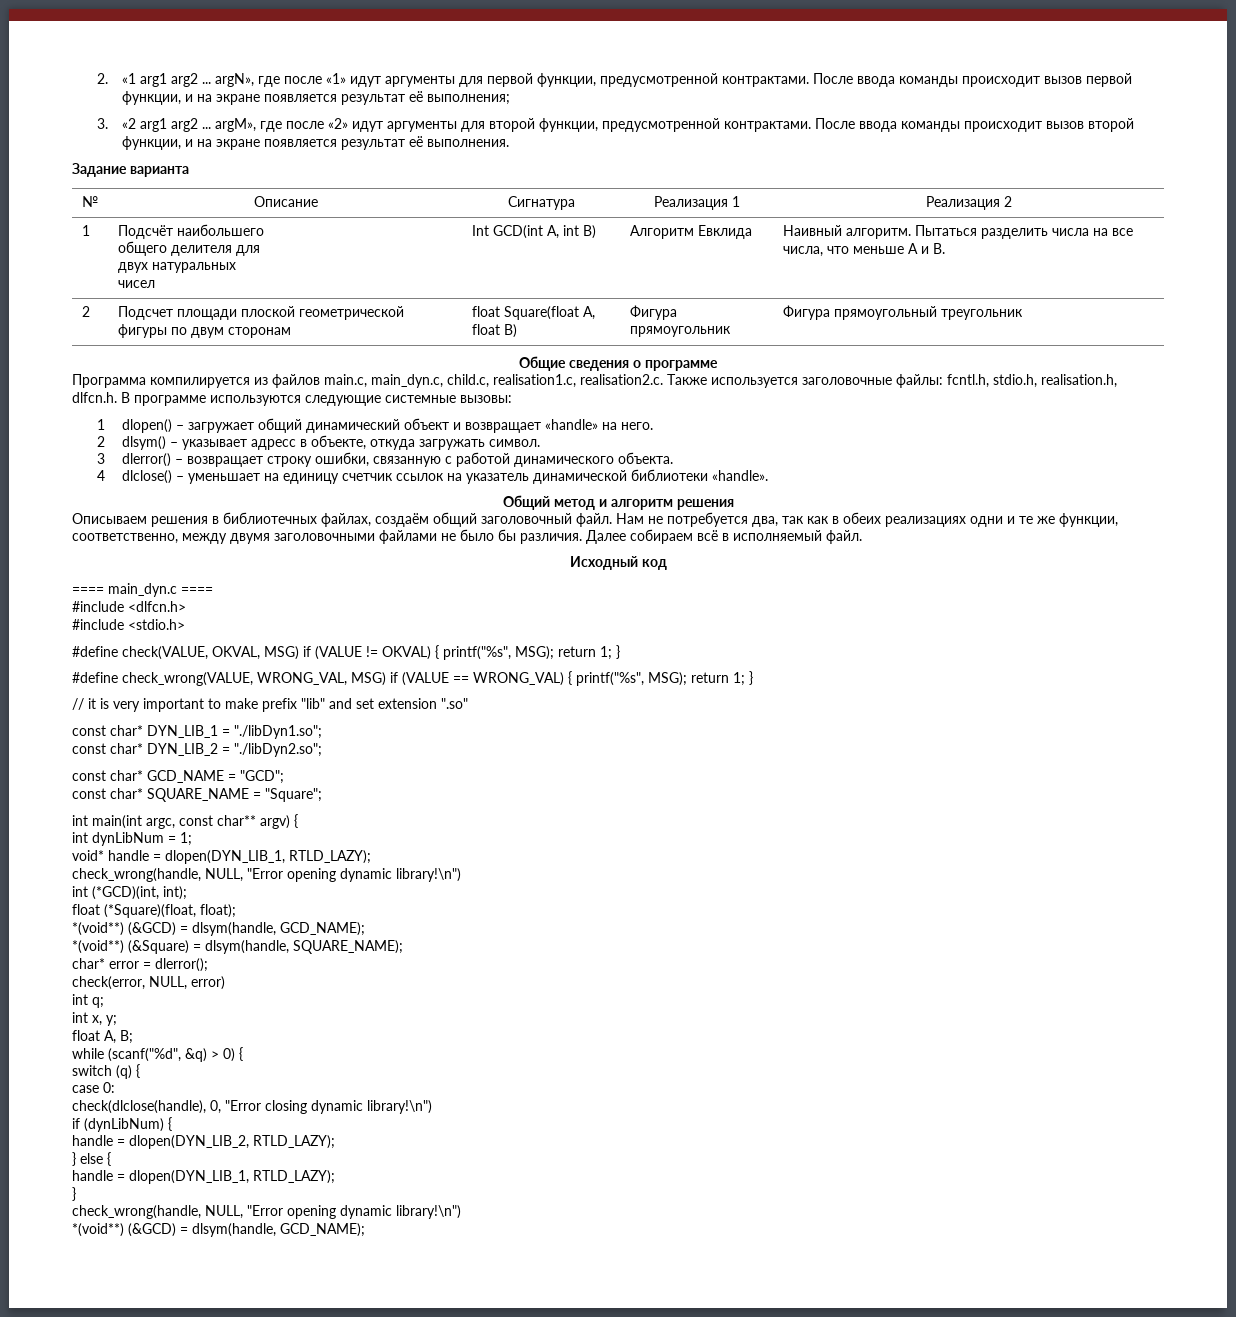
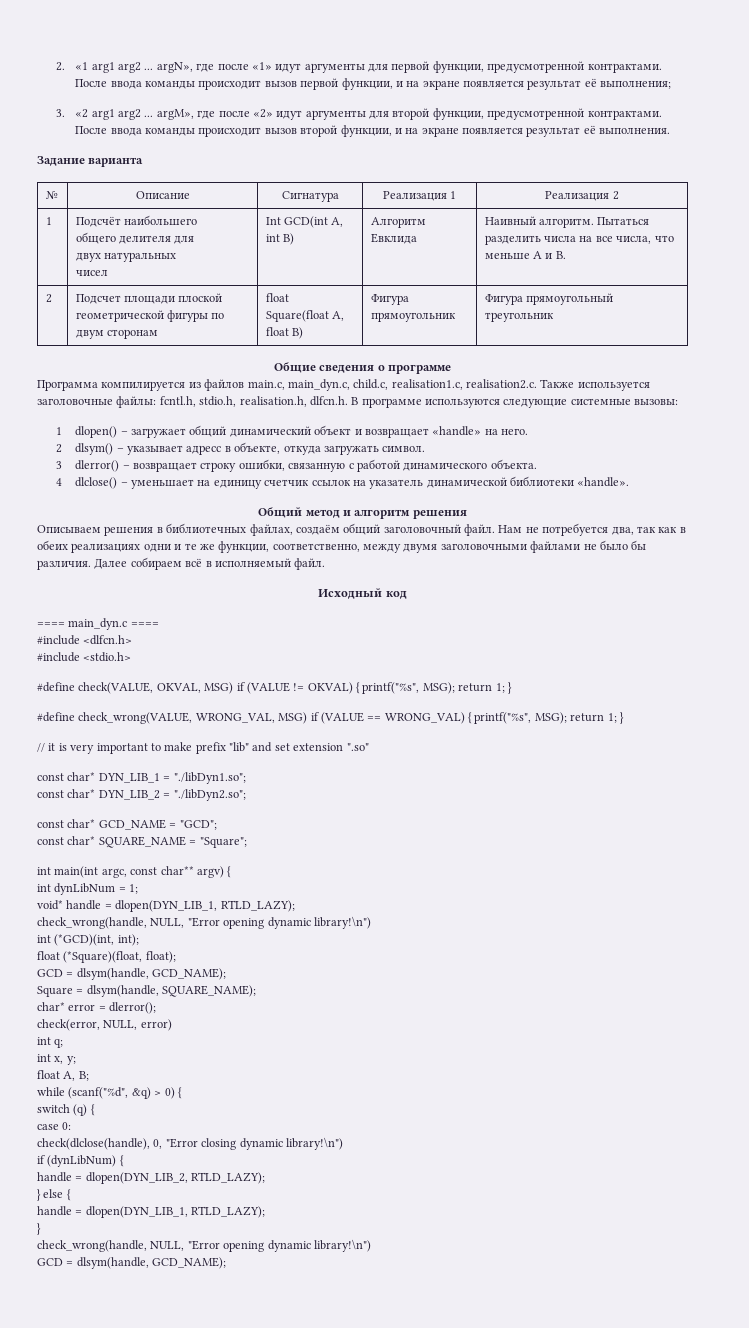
[72,922,176,936] *(void**) (&GCD) -> [37,969,63,977] GCD
[72,940,189,954] *(void**) (&Square) -> [37,986,73,997] Square
[72,1223,176,1237] *(void**) (&GCD) -> [37,1258,63,1266] GCD

